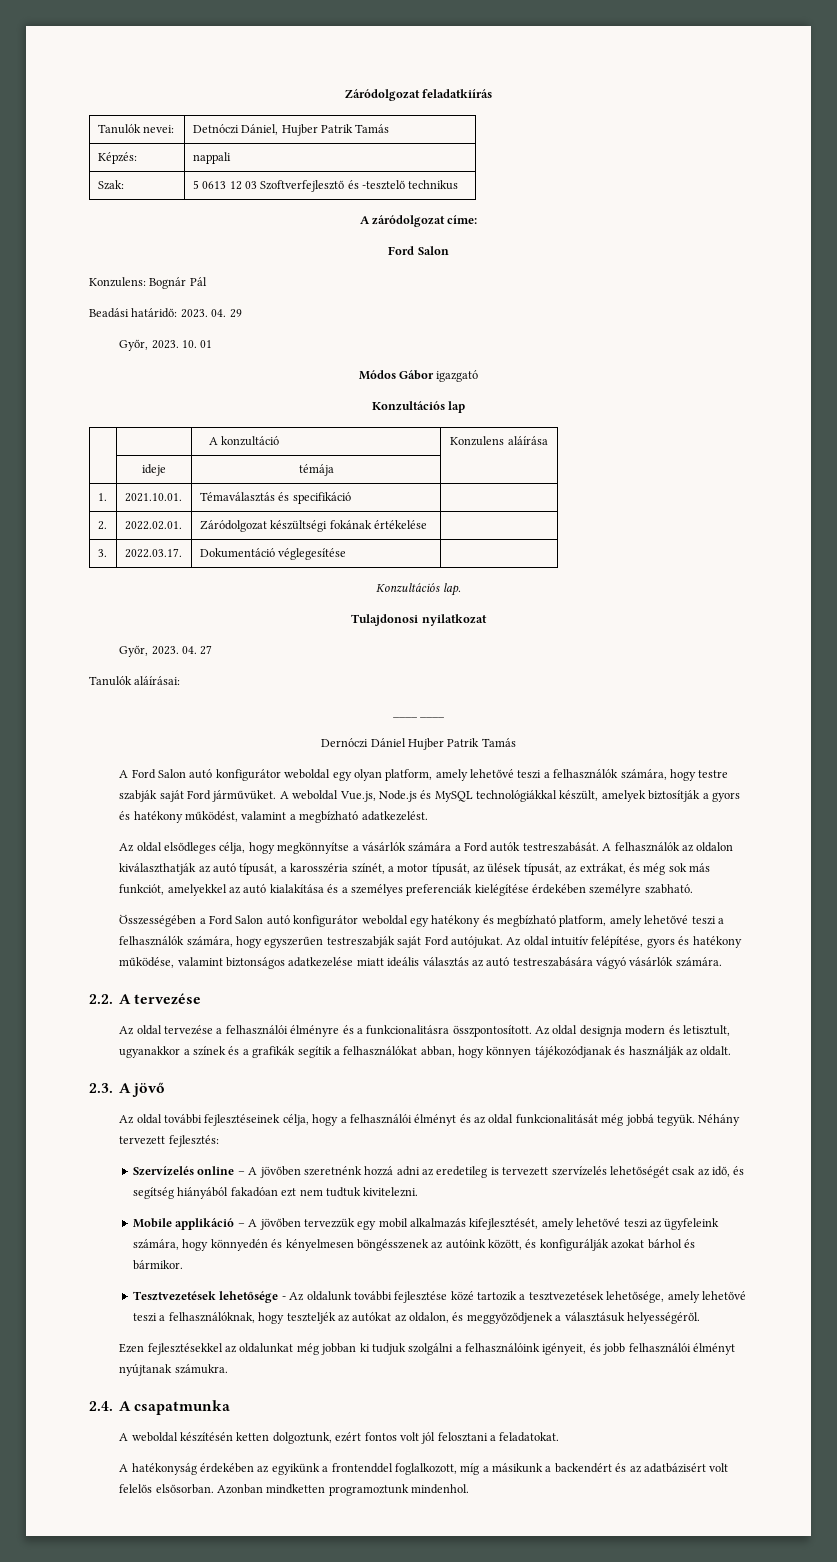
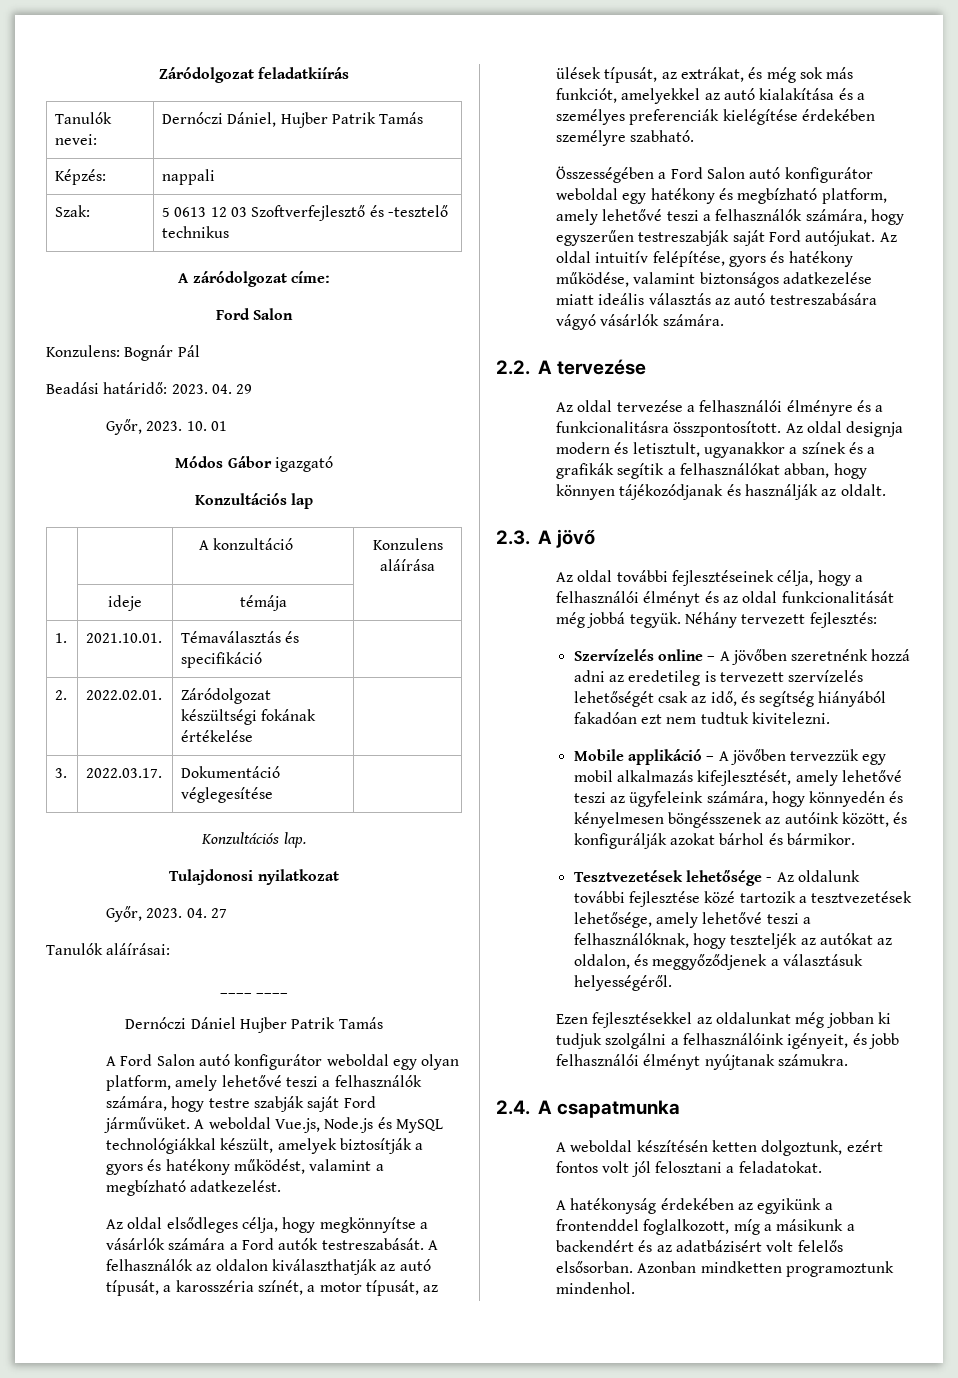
[192,124,239,134] Detnóczi -> [162,112,224,124] Dernóczi

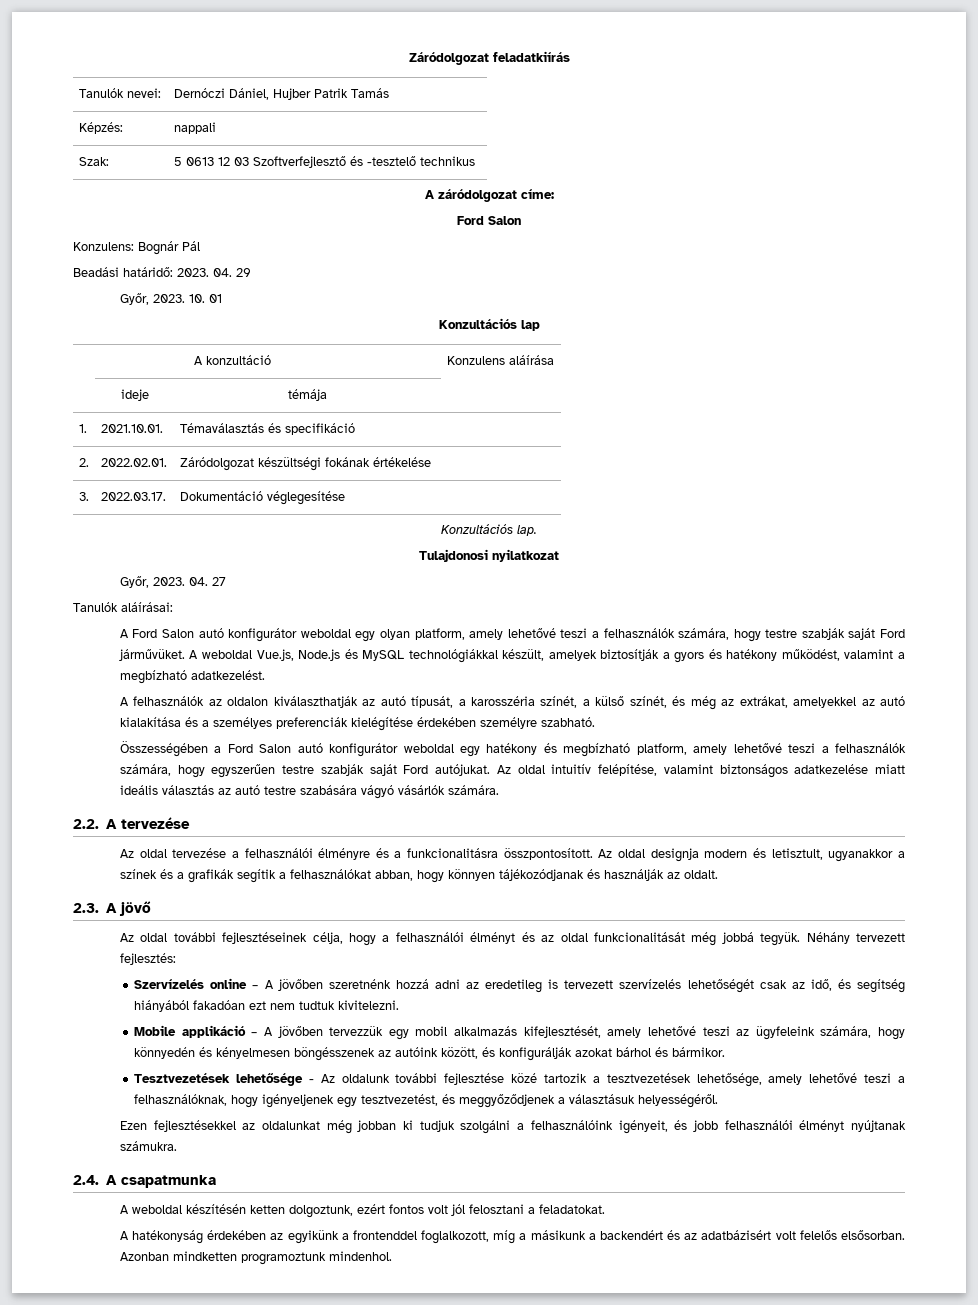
[175,456,333,472] // Módos Gábor igazgató -> (222, 298) none
[219,992,289,994] [125,1017,383,1033] // ____ ____ // Dernóczi Dániel Hujber Patrik Tamás -> (173, 607) none
[105,1217,428,1233] [105,1238,424,1250] Az oldal elsődleges célja, hogy megkönnyítse a vásárlók számára a Ford autók testreszabását. -> (265, 675) none
[319,1280,439,1296] [555,67,854,83] [555,88,617,103] motor típusát, az ülések típusát, az extrákat, és még sok más funkciót, -> [595,696,788,710] külső színét, és még az extrákat,
[638,230,730,246] testreszabják -> [282,764,364,776] testre szabják
[728,251,853,267] [555,272,629,287] gyors és hatékony működése, -> (658, 770) none
[769,293,877,305] testreszabására -> [263,785,357,795] testre szabására
[730,933,893,949] [573,954,630,969] teszteljék az autókat az oldalon, -> [262,1094,439,1108] igényeljenek egy tesztvezetést,

